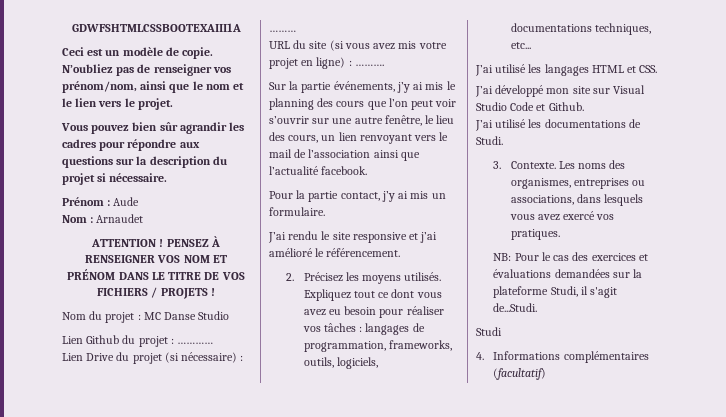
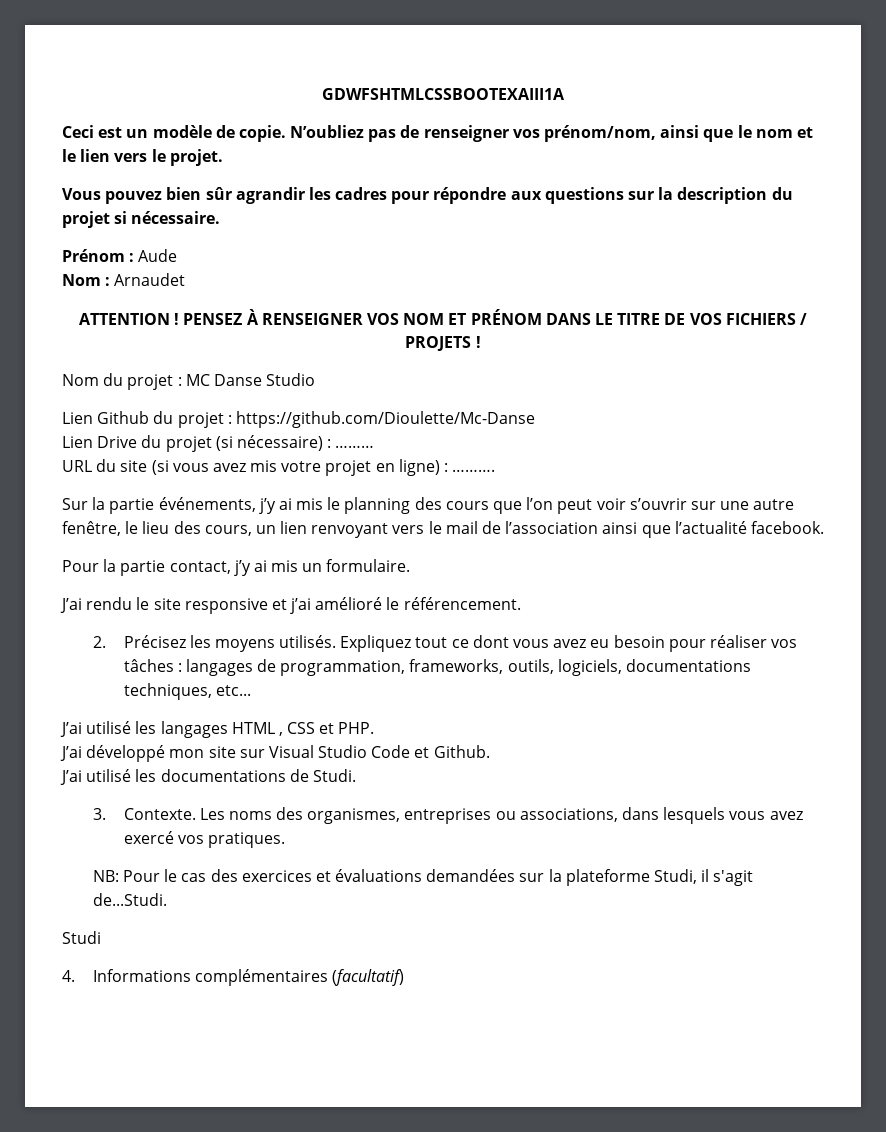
[177,342,214,344] ………… -> [235,411,535,428] https://github.com/Dioulette/Mc-Danse
[627,65,658,73] et CSS. -> [278,722,375,736] , CSS et PHP.

